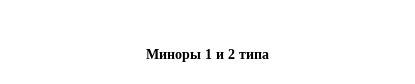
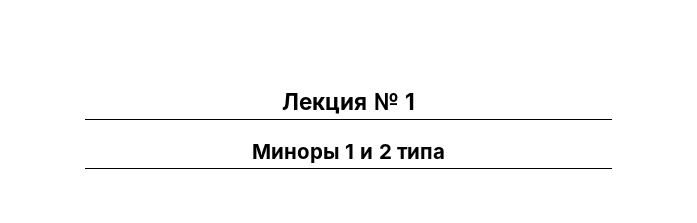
(146, 55) none -> [282,93,415,114] Лекция № 1 //

